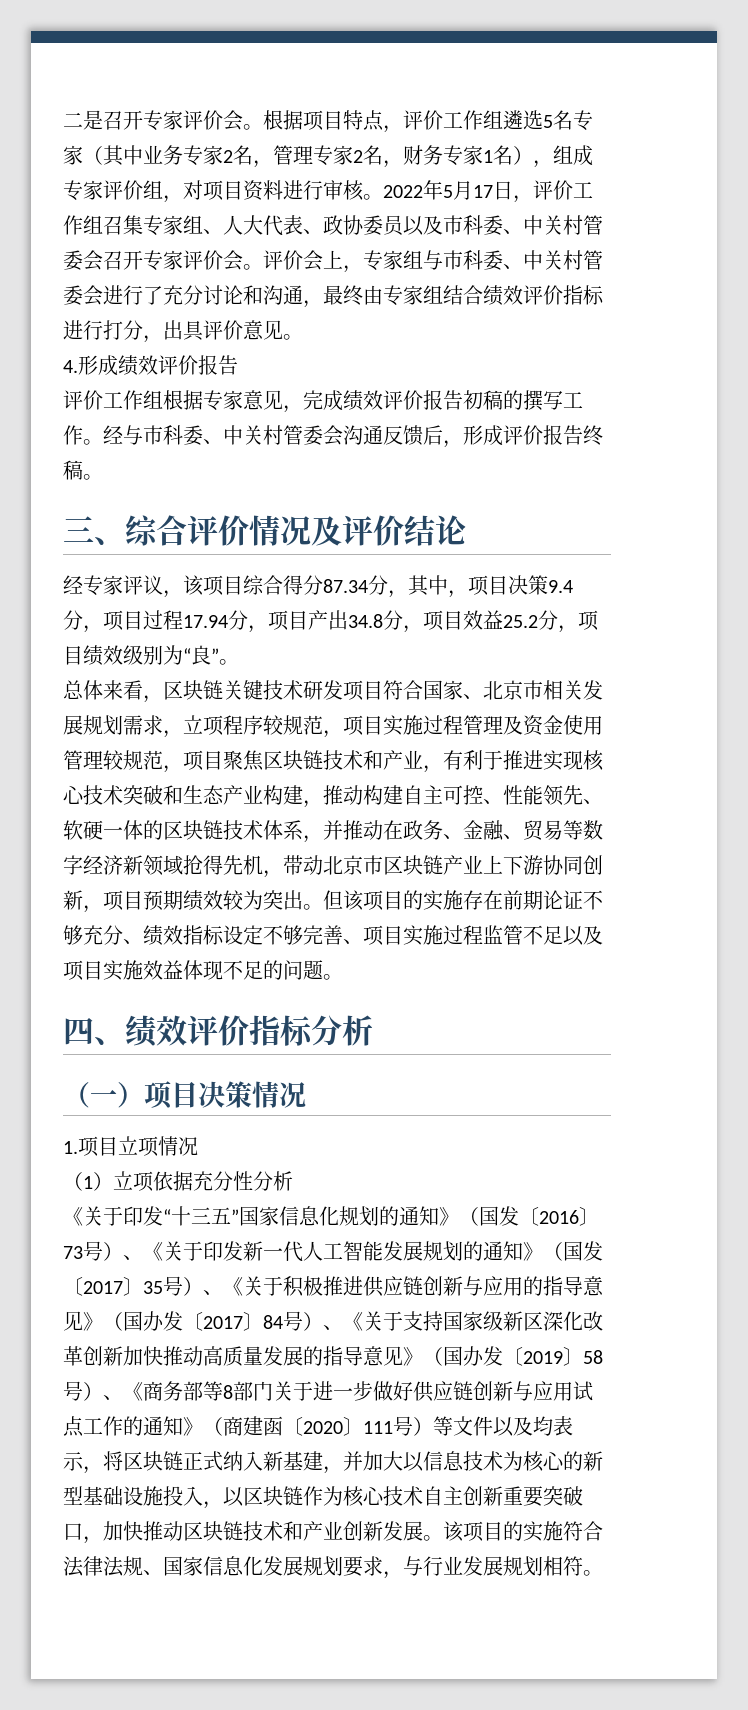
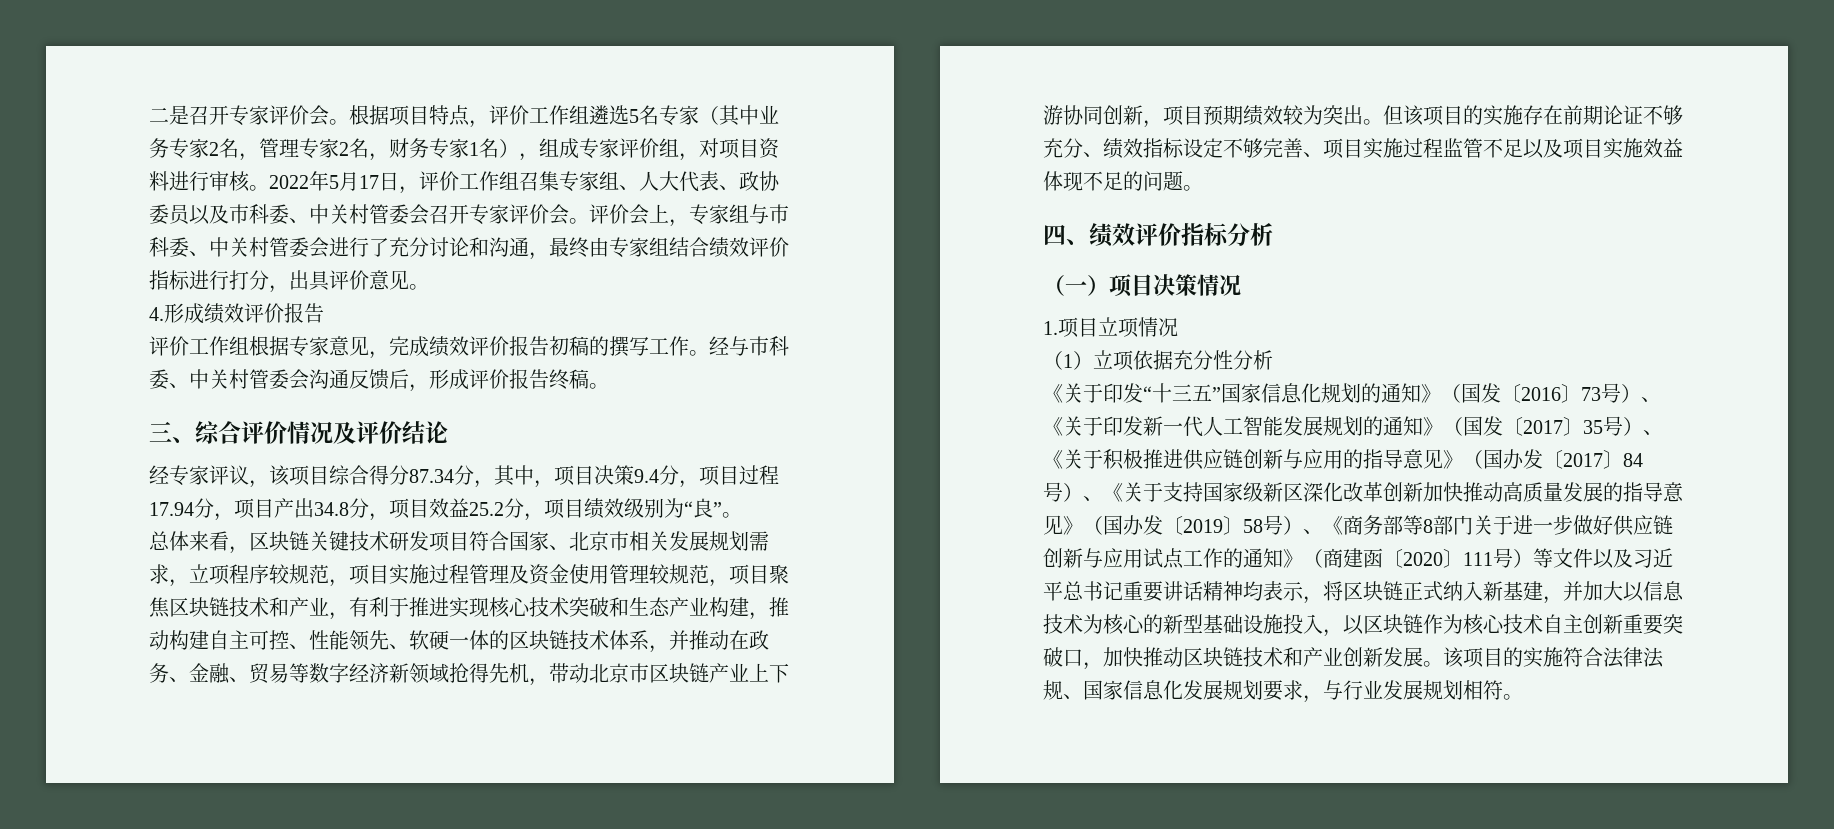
(533, 1426) none -> [1633,548,1673,568] [1043,581,1243,602] 习近平总书记重要讲话精神

